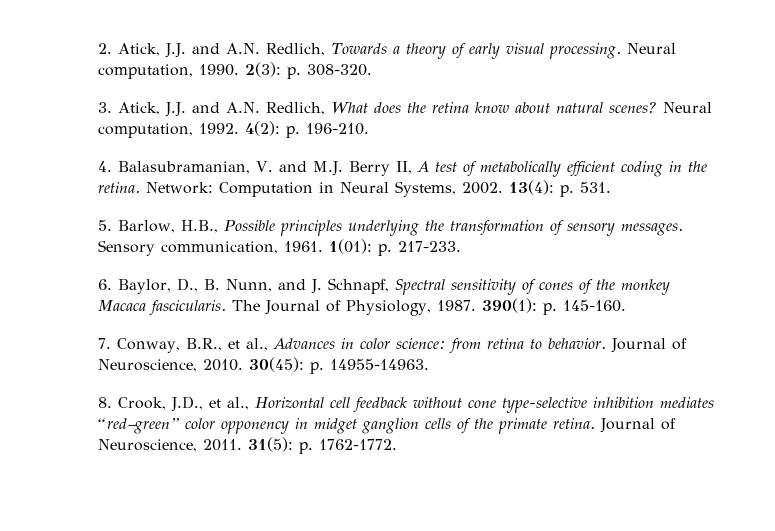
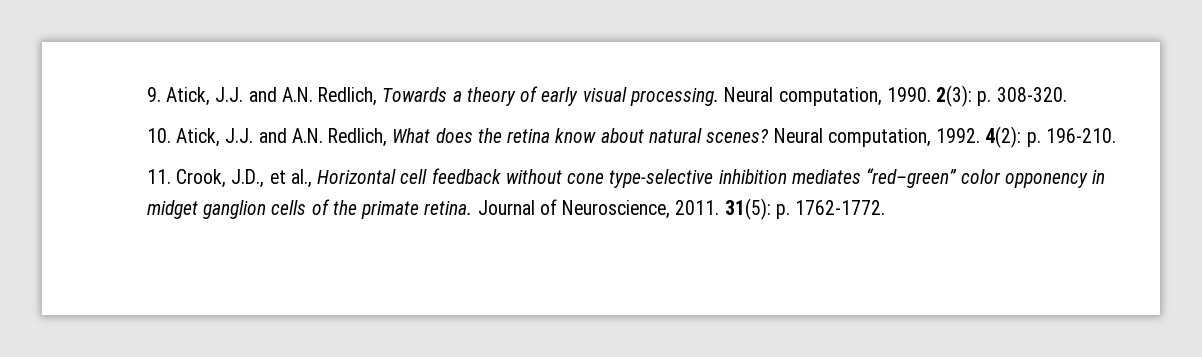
[97,43,112,54] 2. -> [146,87,161,102] 9.
[97,102,112,113] 3. -> [146,128,171,143] 10.
[97,161,707,177] [97,180,611,197] [97,220,683,236] [97,239,461,256] [97,278,670,295] [97,298,626,316] [97,338,687,353] [97,357,429,374] [97,397,112,408] 4. Balasubramanian, V. and M.J. Berry II, A test of metabolically efficient coding in the retina. Network: Computation in Neural Systems, 2002. 13(4): p. 531. // 5. Barlow, H.B., Possible principles underlying the transformation of sensory messages. Sensory communication, 1961. 1(01): p. 217-233. // 6. Baylor, D., B. Nunn, and J. Schnapf, Spectral sensitivity of cones of the monkey Macaca fascicularis. The Journal of Physiology, 1987. 390(1): p. 145-160. // 7. Conway, B.R., et al., Advances in color science: from retina to behavior. Journal of Neuroscience, 2010. 30(45): p. 14955-14963. // 8. -> [146,169,171,184] 11.

